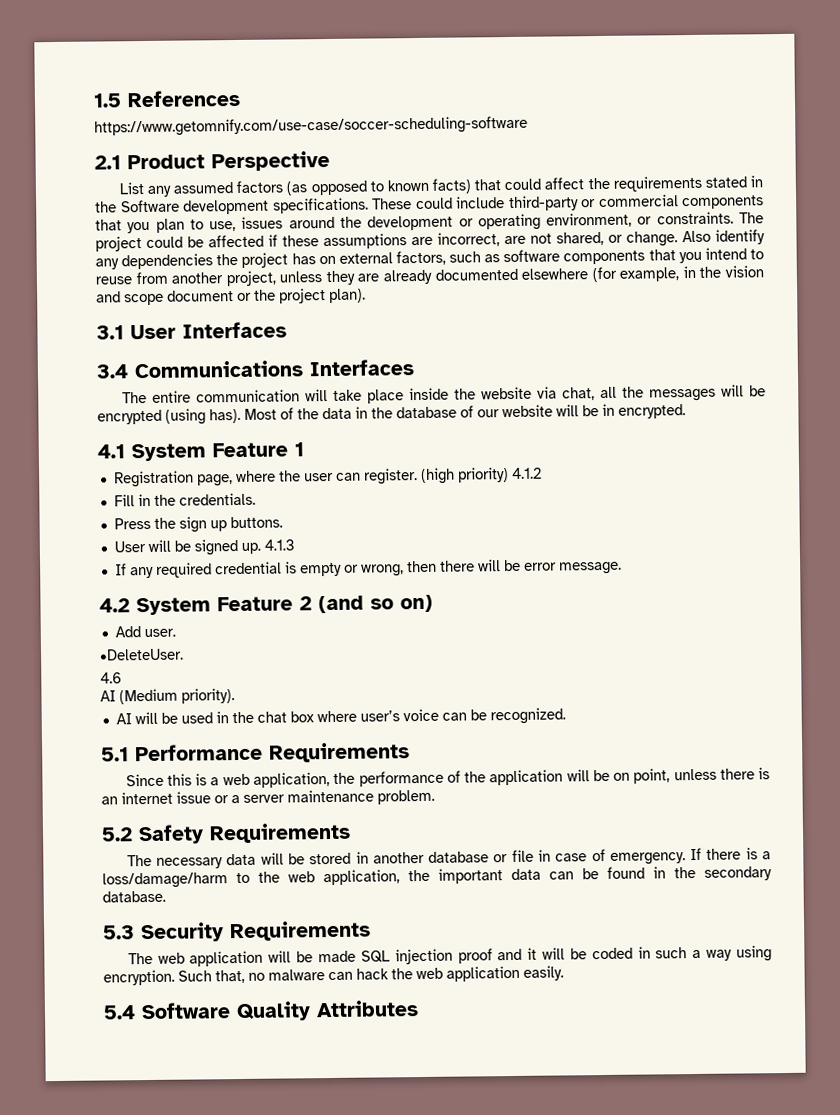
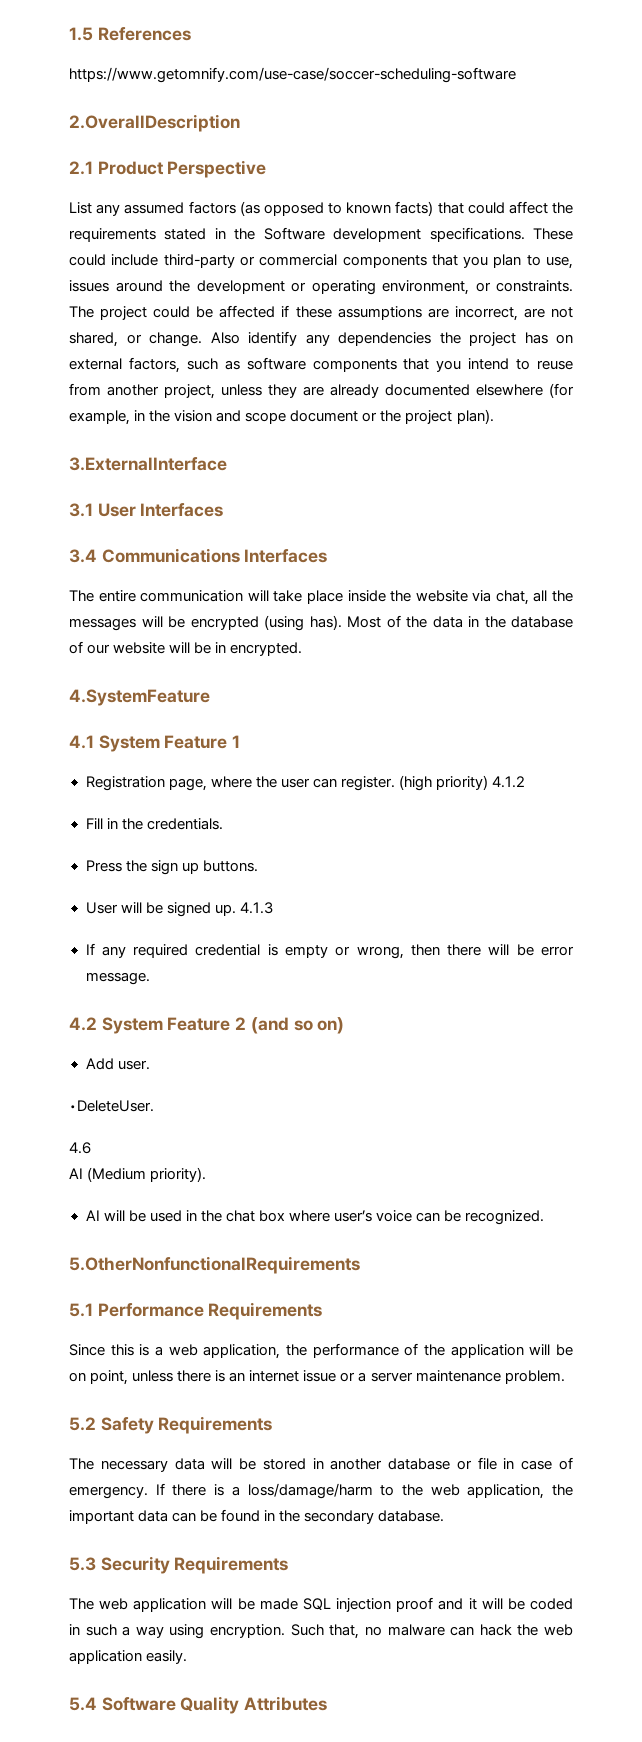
(528, 126) none -> [69,114,240,132] // 2.OverallDescription
(366, 295) none -> [69,457,227,471] // 3.ExternalInterface
(686, 411) none -> [69,689,210,706] // 4.SystemFeature
(566, 716) none -> [69,1256,360,1274] // 5.OtherNonfunctionalRequirements

